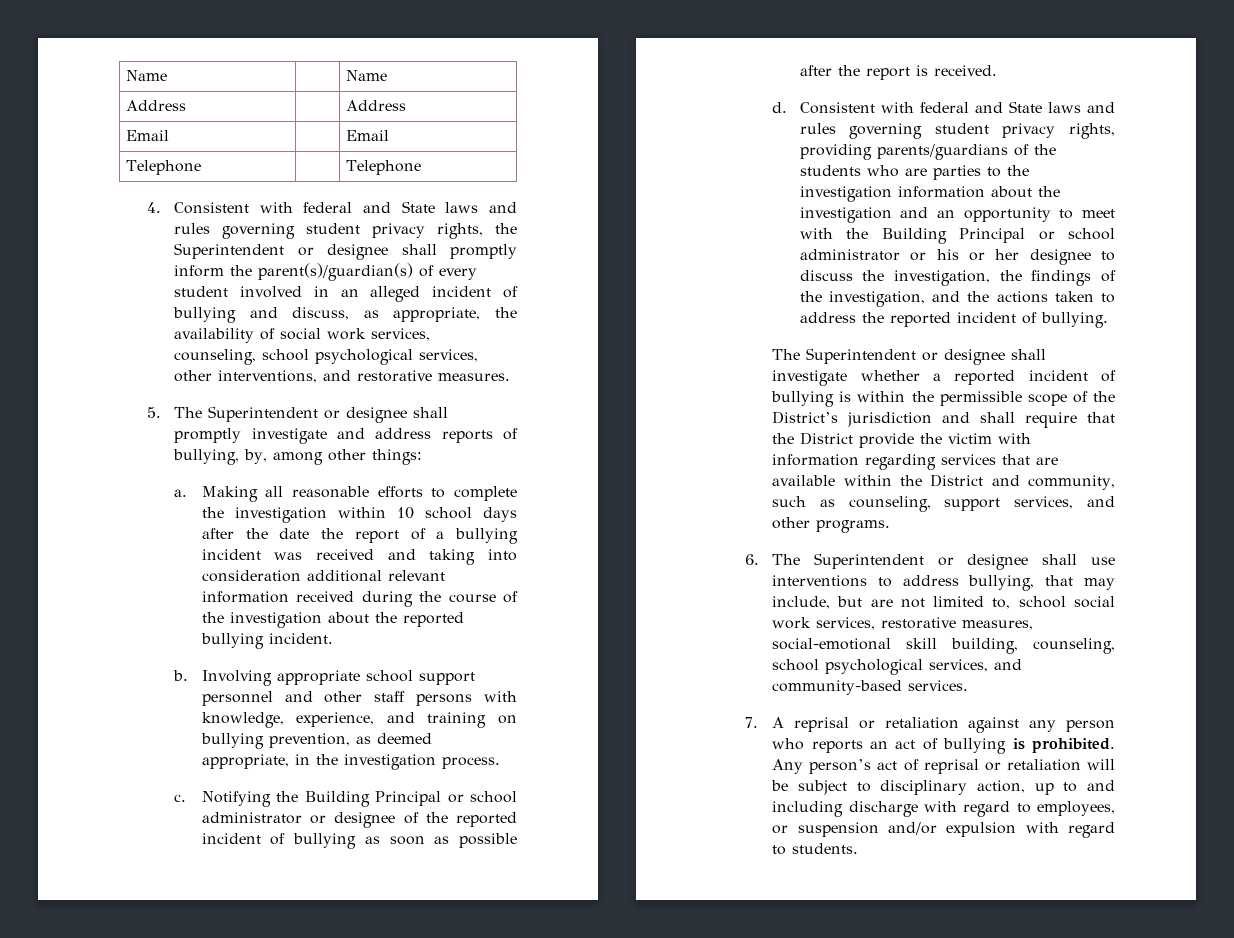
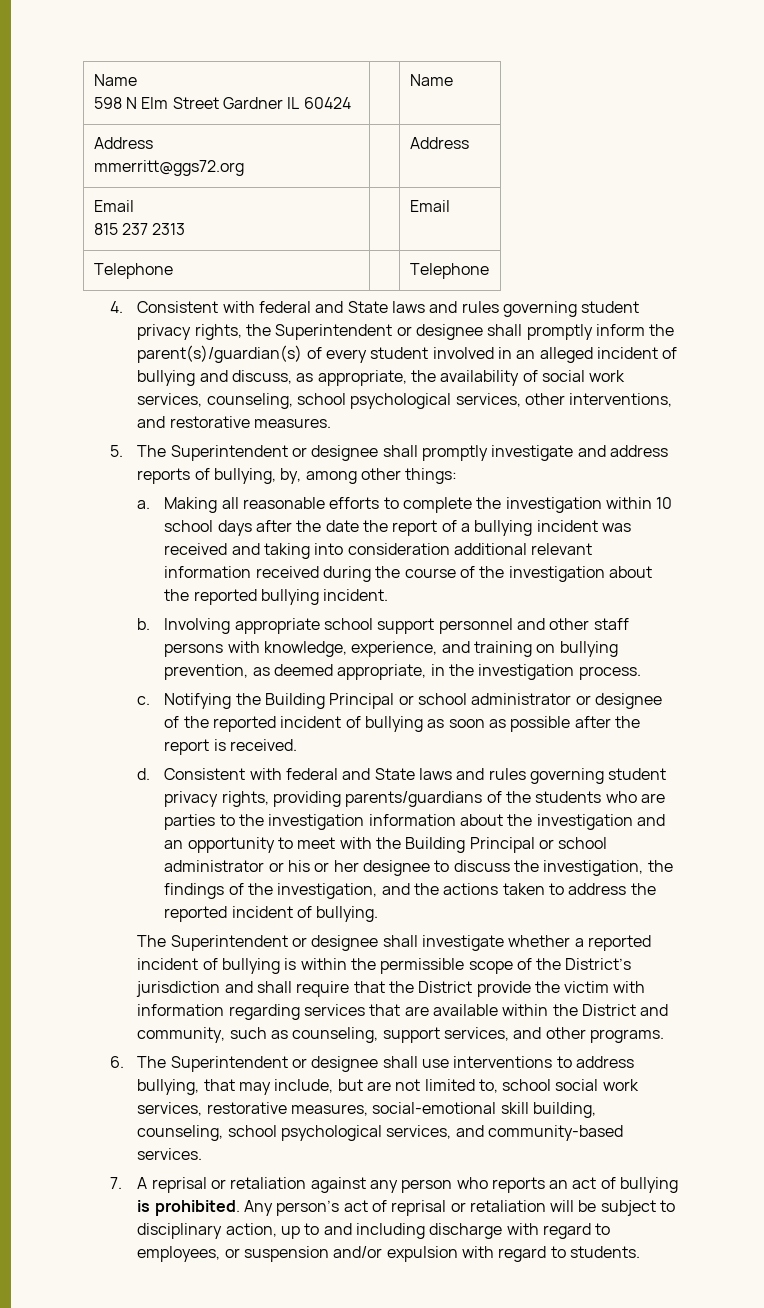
[126,70,168,81] Name -> [93,74,137,86] [93,97,351,109] Name // 598 N Elm Street Gardner IL 60424
(187, 105) none -> [93,160,244,176] // mmerritt@ggs72.org
(170, 135) none -> [93,223,186,235] // 815 237 2313

